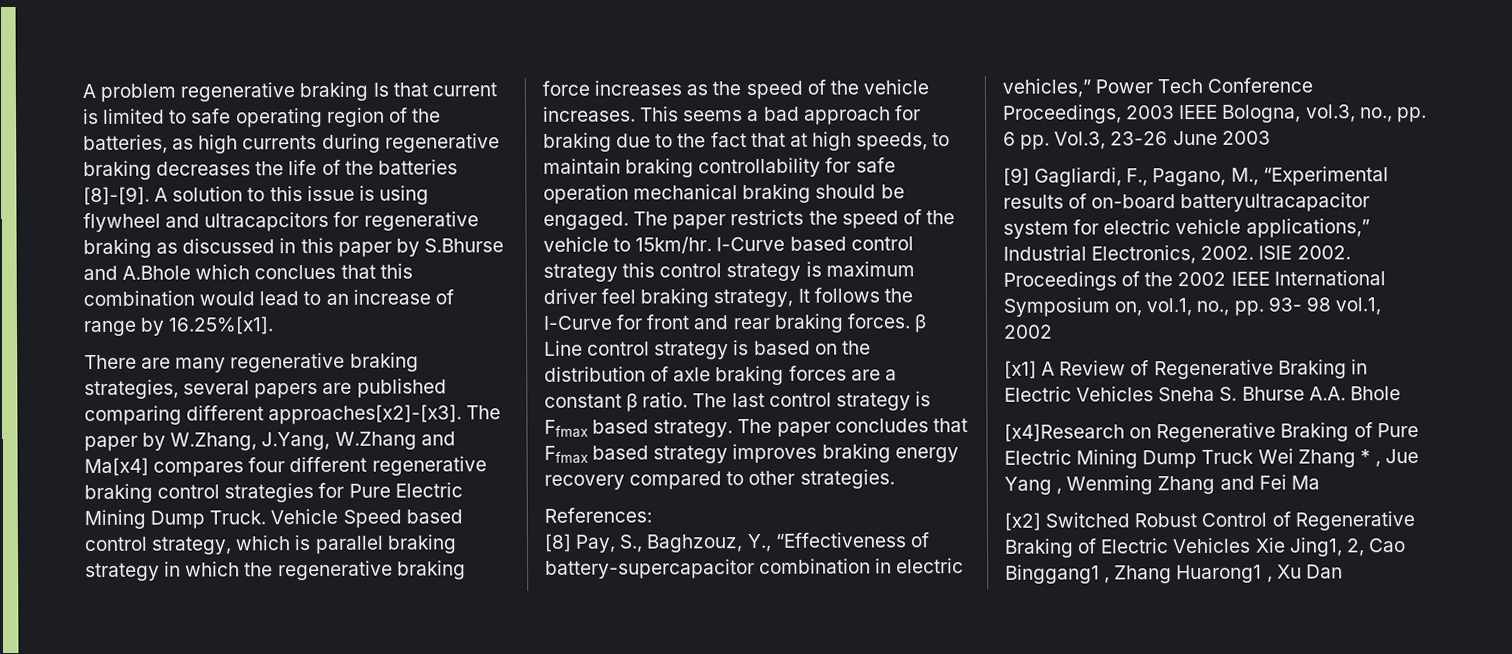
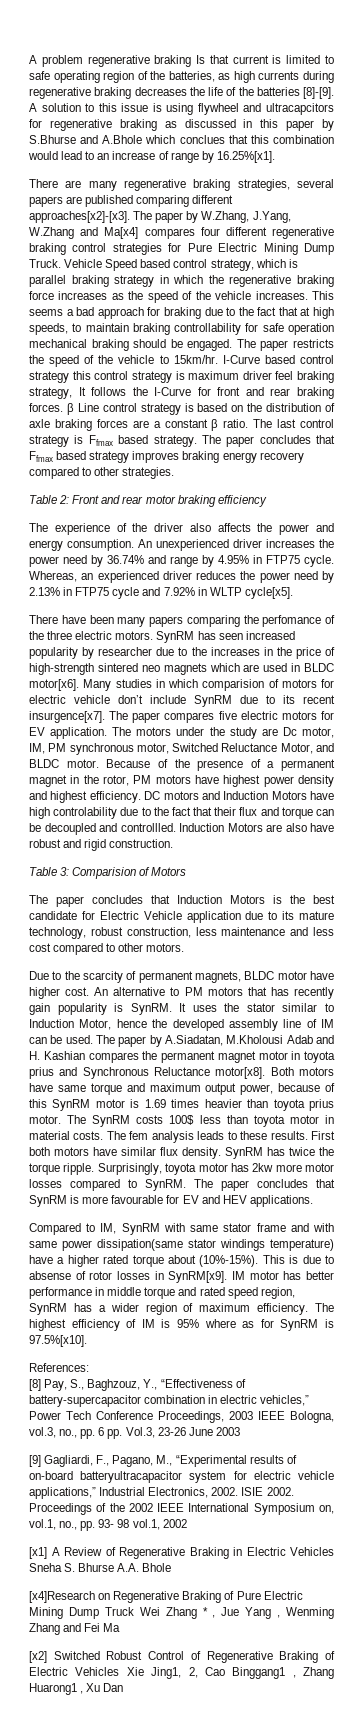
(895, 479) none -> [29,495,267,507] [29,523,334,535] [29,539,334,551] [29,555,334,567] [29,571,334,583] [29,587,293,599] [29,615,335,627] [29,631,295,643] [29,647,335,659] [29,663,334,675] [29,679,334,691] [29,695,335,707] [29,711,334,723] [29,727,334,739] [29,743,334,755] [29,759,335,771] [29,775,334,787] [29,791,334,803] [29,807,334,819] [29,823,334,835] [29,839,174,851] [29,867,187,879] [29,895,335,907] [29,911,334,923] [29,927,334,939] [29,943,185,955] [29,971,334,983] [29,987,334,999] [29,1003,334,1015] [29,1019,334,1031] [29,1035,334,1047] [29,1051,335,1063] [29,1067,334,1079] [29,1083,335,1095] [29,1099,335,1111] [29,1115,334,1127] [29,1131,336,1143] [29,1147,334,1159] [29,1163,334,1175] [29,1179,335,1191] [29,1195,313,1207] [29,1223,335,1235] [29,1239,334,1251] [29,1255,334,1267] [29,1271,334,1283] [29,1287,295,1299] [29,1303,334,1315] [29,1319,334,1331] [29,1335,87,1347] // Table 2: Front and rear motor braking efficiency // The experience of the driver also affects the power and energy consumption. An unexperienced driver increases the power need by 36.74% and range by 4.95% in FTP75 cycle. Whereas, an experienced driver reduces the power need by 2.13% in FTP75 cycle and 7.92% in WLTP cycle[x5]. // There have been many papers comparing the perfomance of the three electric motors. SynRM has seen increased popularity by researcher due to the increases in the price of high-strength sintered neo magnets which are used in BLDC motor[x6]. Many studies in which comparision of motors for electric vehicle don’t include SynRM due to its recent insurgence[x7]. The paper compares five electric motors for EV application. The motors under the study are Dc motor, IM, PM synchronous motor, Switched Reluctance Motor, and BLDC motor. Because of the presence of a permanent magnet in the rotor, PM motors have highest power density and highest efficiency. DC motors and Induction Motors have high controlability due to the fact that their flux and torque can be decoupled and controllled. Induction Motors are also have robust and rigid construction. // Table 3: Comparision of Motors // The paper concludes that Induction Motors is the best candidate for Electric Vehicle application due to its mature technology, robust construction, less maintenance and less cost compared to other motors. // Due to the scarcity of permanent magnets, BLDC motor have higher cost. An alternative to PM motors that has recently gain popularity is SynRM. It uses the stator similar to Induction Motor, hence the developed assembly line of IM can be used. The paper by A.Siadatan, M.Kholousi Adab and H. Kashian compares the permanent magnet motor in toyota prius and Synchronous Reluctance motor[x8]. Both motors have same torque and maximum output power, because of this SynRM motor is 1.69 times heavier than toyota prius motor. The SynRM costs 100$ less than toyota motor in material costs. The fem analysis leads to these results. First both motors have similar flux density. SynRM has twice the torque ripple. Surprisingly, toyota motor has 2kw more motor losses compared to SynRM. The paper concludes that SynRM is more favourable for EV and HEV applications. // Compared to IM, SynRM with same stator frame and with same power dissipation(same stator windings temperature) have a higher rated torque about (10%-15%). This is due to absense of rotor losses in SynRM[x9]. IM motor has better performance in middle torque and rated speed region, SynRM has a wider region of maximum efficiency. The highest efficiency of IM is 95% where as for SynRM is 97.5%[x10].

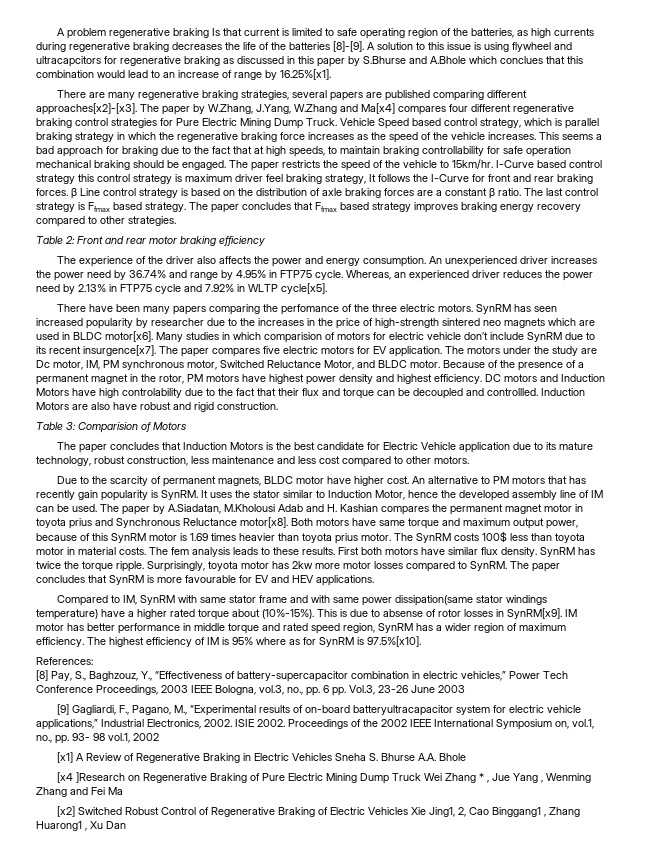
[29,1591,95,1603] [x4]Research -> [57,772,126,783] [x4 ]Research

